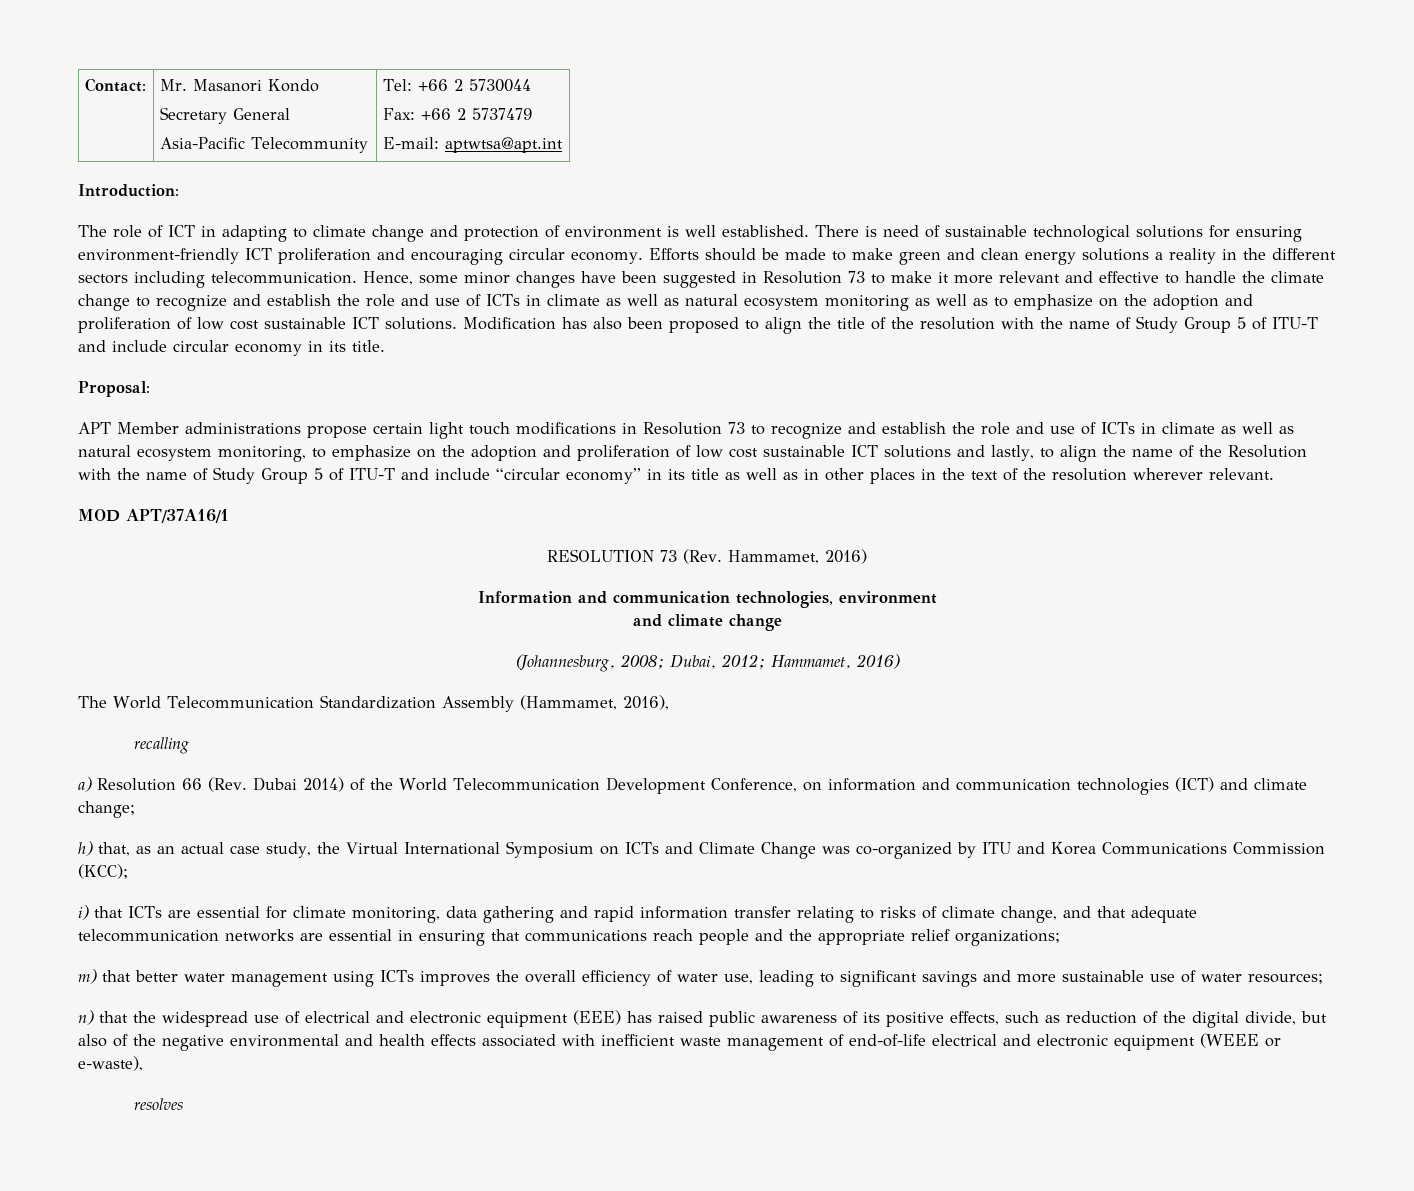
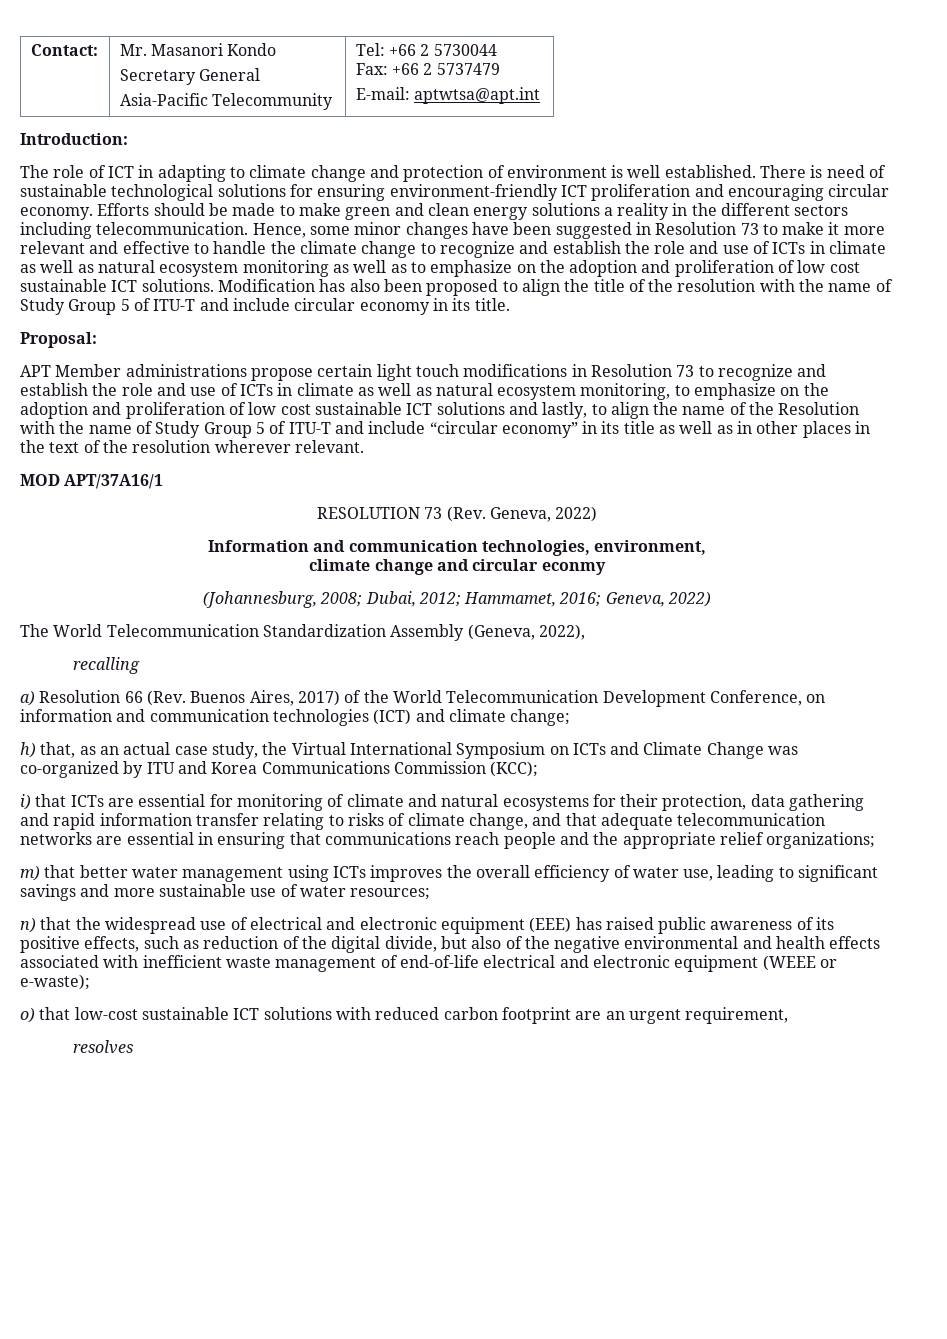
[727,549,867,564] Hammamet, 2016) -> [489,506,598,522] Geneva, 2022)
[838,591,937,604] [632,614,782,631] environment // and climate change -> [594,540,707,555] [309,559,606,575] environment, // climate change and circular econmy
[856,654,901,669] 2016) -> [559,591,712,607] 2016; Geneva, 2022)
[519,695,669,710] (Hammamet, 2016), -> [467,624,585,640] (Geneva, 2022),
[252,777,344,792] Dubai 2014) -> [190,690,340,706] Buenos Aires, 2017)
[292,906,440,923] climate monitoring, -> [236,794,747,811] monitoring of climate and natural ecosystems for their protection,
[78,1056,143,1071] e-waste), -> [20,974,90,990] [20,1007,789,1024] e-waste); // o) that low-cost sustainable ICT solutions with reduced carbon footprint are an urgent requirement,

